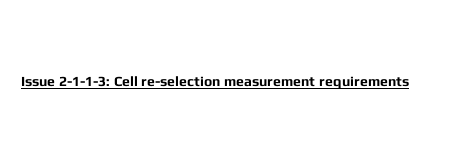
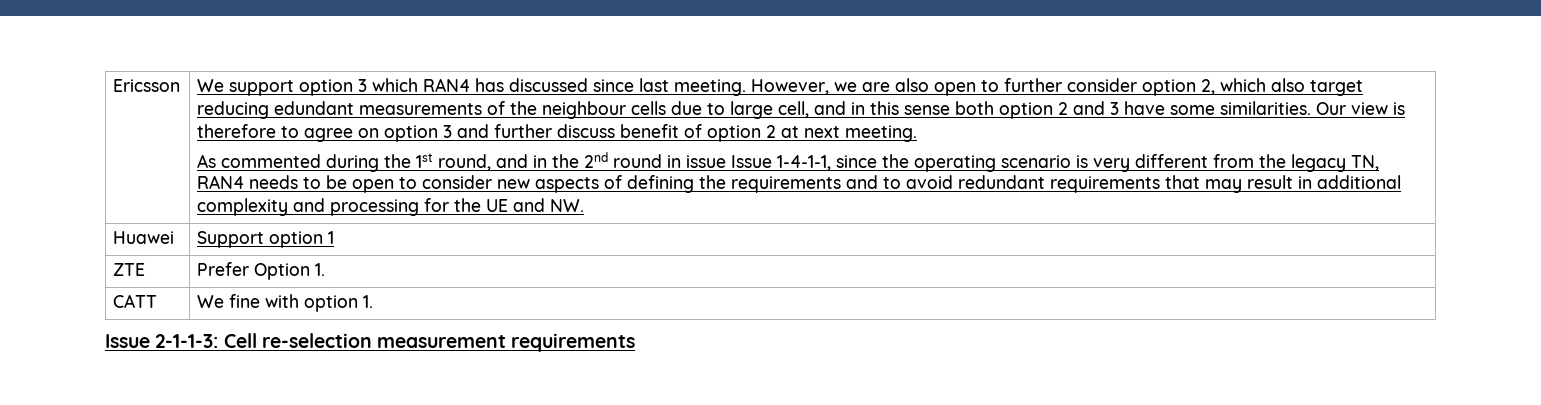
(21, 81) none -> [113,79,181,92] [197,78,1364,96] [197,101,1406,119] [197,124,918,142] [197,152,1380,172] [197,175,1402,193] [197,198,585,216] [113,231,175,244] [197,231,335,248] [113,263,146,276] [197,262,326,280] [113,294,158,308] [197,294,374,312] Ericsson | We support option 3 which RAN4 has discussed since last meeting. However, we are also open to further consider option 2, which also target reducing edundant measurements of the neighbour cells due to large cell, and in this sense both option 2 and 3 have some similarities. Our view is therefore to agree on option 3 and further discuss benefit of option 2 at next meeting. // As commented during the 1st round, and in the 2nd round in issue Issue 1-4-1-1, since the operating scenario is very different from the legacy TN, RAN4 needs to be open to consider new aspects of defining the requirements and to avoid redundant requirements that may result in additional complexity and processing for the UE and NW. // Huawei | Support option 1 // ZTE | Prefer Option 1. // CATT | We fine with option 1. //

